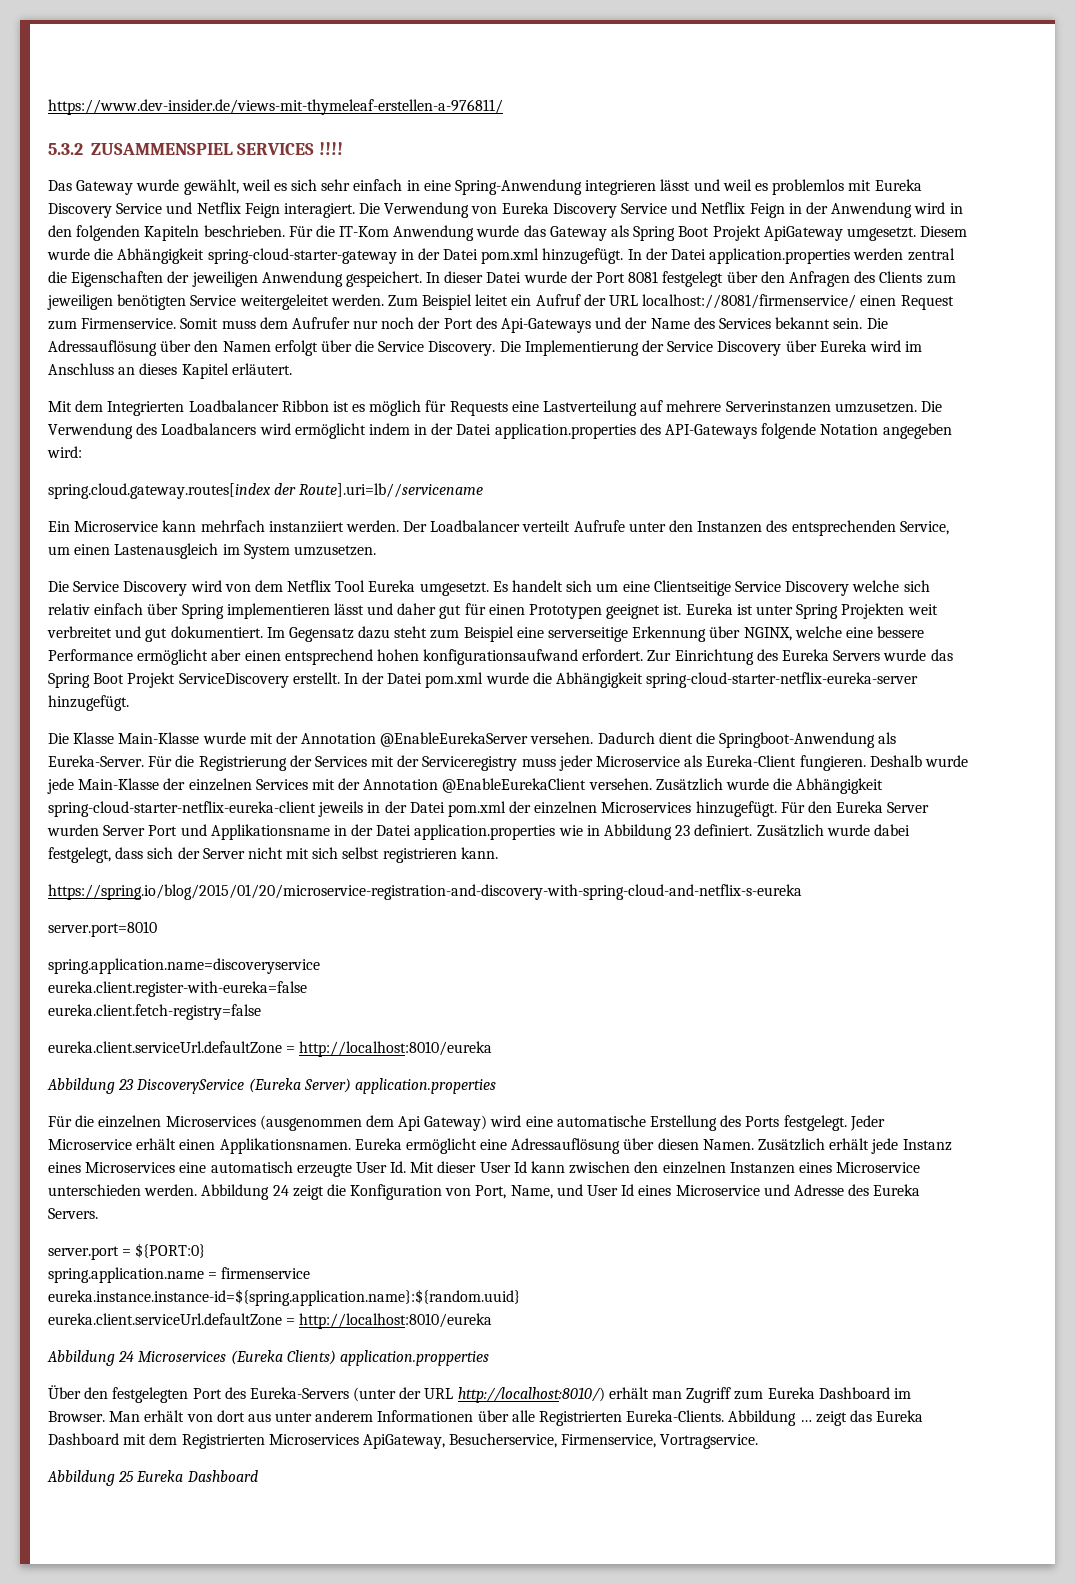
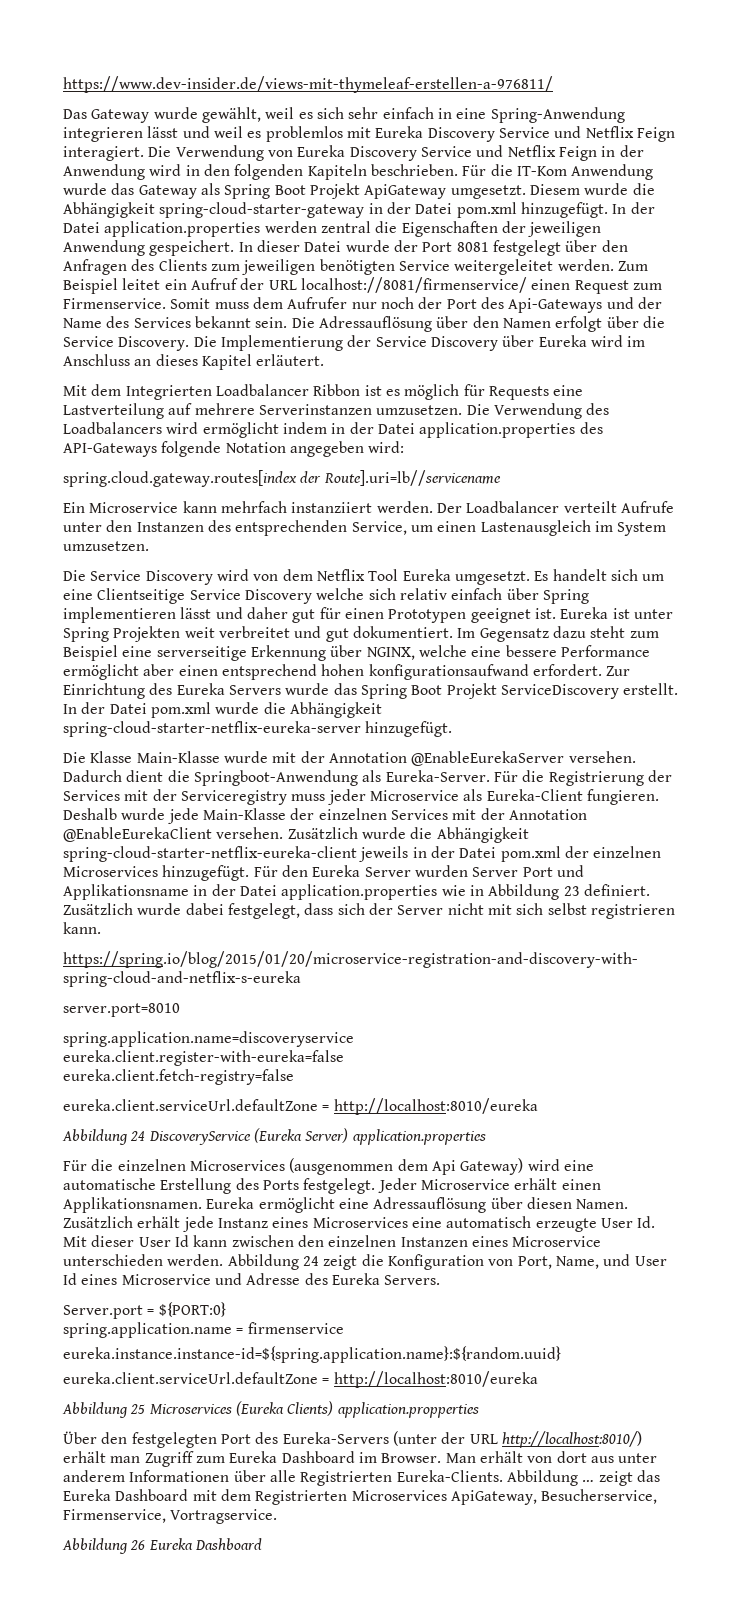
[48,142,344,155] // 5.3.2 ZUSAMMENSPIEL SERVICES !!!! -> (553, 84) none
[118,1079,135,1090] 23 -> [130,1131,146,1141] 24
[48,1246,119,1260] server.port -> [63,1305,143,1319] Server.port
[118,1351,135,1362] 24 -> [130,1404,146,1414] 25
[118,1471,135,1482] 25 -> [130,1540,146,1550] 26

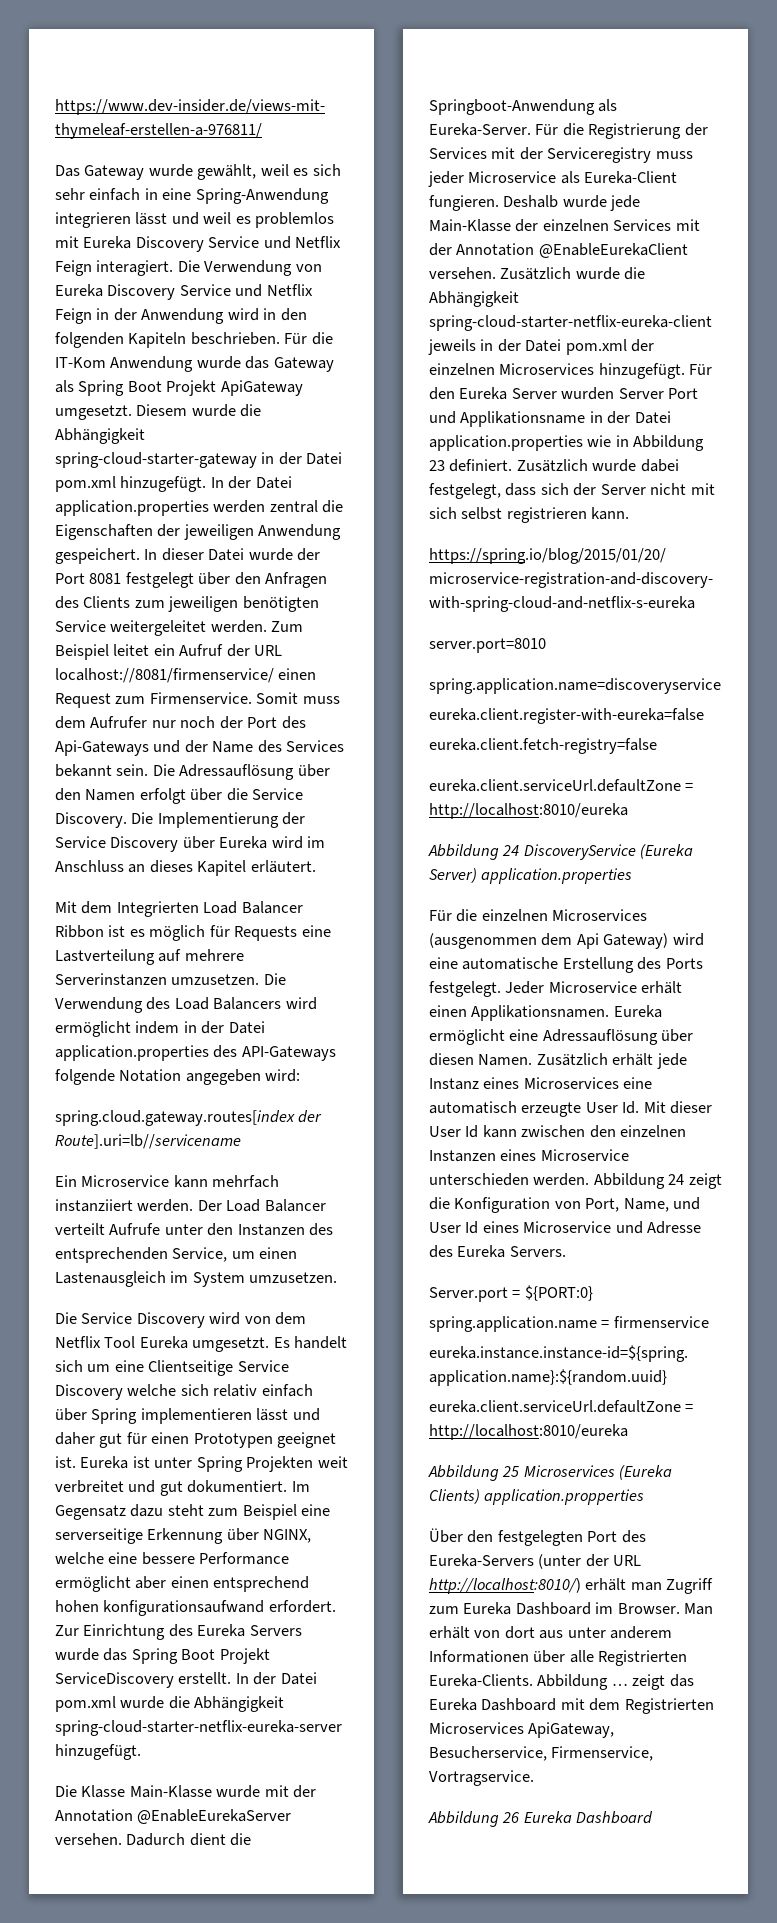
[215,384,309,396] Loadbalancer -> [203,901,303,914] Load Balancer
[63,422,162,434] Loadbalancers -> [174,997,282,1010] Load Balancers
[466,501,560,513] Loadbalancer -> [226,1199,326,1212] Load Balancer

